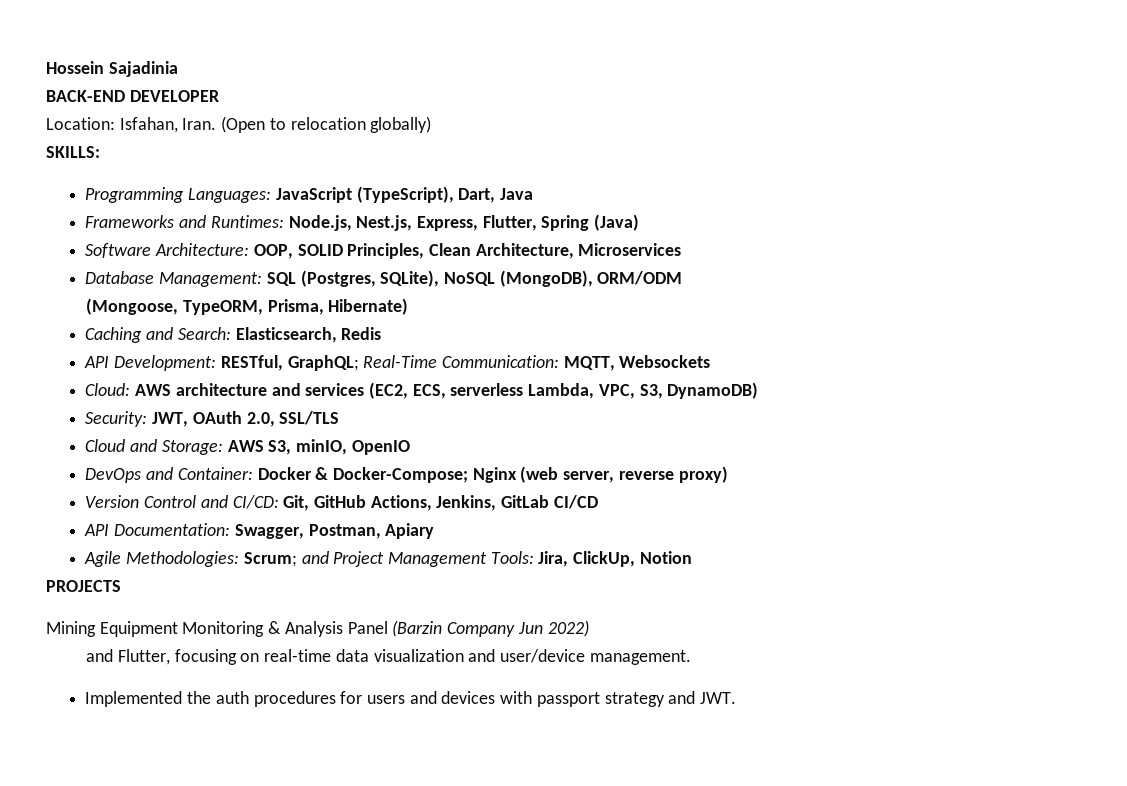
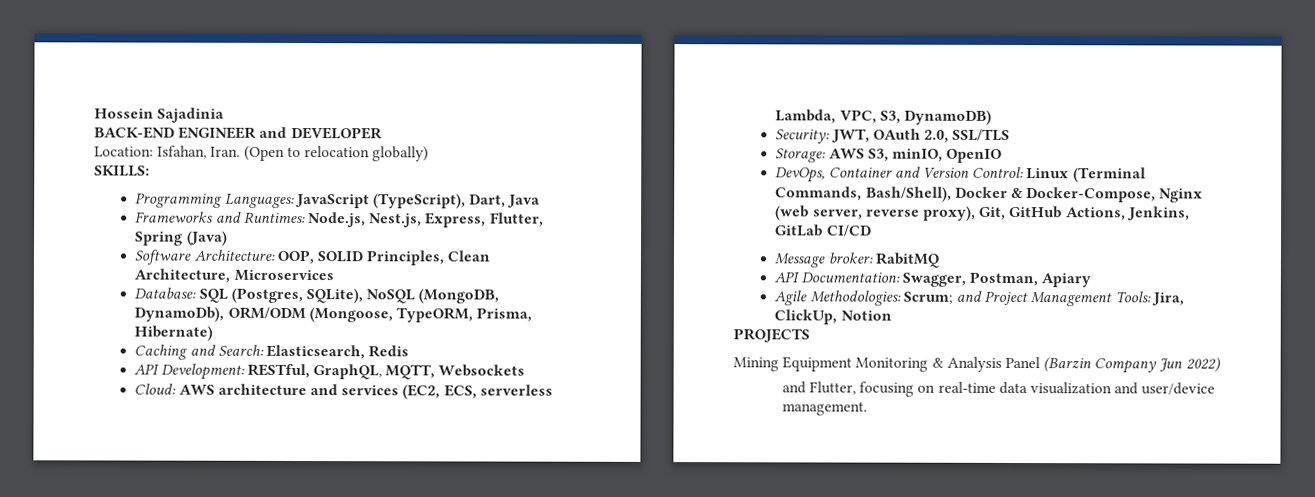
(125, 96) none -> [178,126,288,139] ENGINEER and
[85,271,263,287] Database Management: -> [134,287,197,299] Database:
[499,270,593,287] (MongoDB), -> [418,288,500,304] [134,306,225,322] (MongoDB, DynamoDb),
(683, 278) // -> (306, 313) none
[287,355,560,371] GraphQL; Real-Time Communication: -> [312,364,382,380] GraphQL,
[85,439,158,452] Cloud and -> (1011, 134) none
[85,467,253,483] DevOps and Container: -> [775,166,1146,183] [775,186,952,202] DevOps, Container and Version Control: Linux (Terminal Commands, Bash/Shell),
[333,467,469,483] Docker-Compose; -> [1026,187,1157,203] Docker-Compose,
[678,466,728,483] [85,495,279,509] proxy) // Version Control and CI/CD: -> [922,205,976,221] proxy),
(598, 502) none -> [774,252,939,268] // Message broker: RabitMQ
[85,691,737,707] // Implemented the auth procedures for users and devices with passport strategy and JWT. -> (867, 408) none

